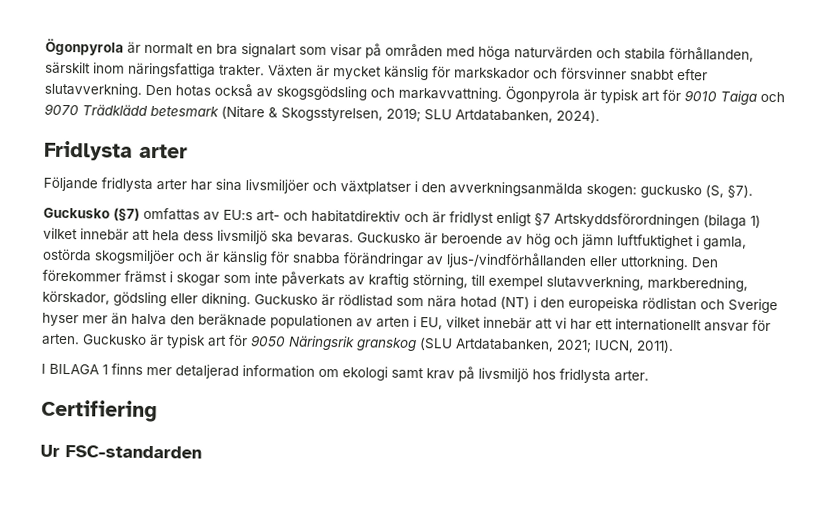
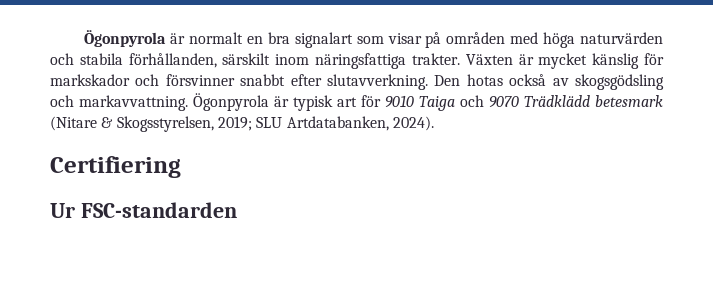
[44,140,188,161] [43,176,753,199] [43,207,761,229] [43,227,747,250] [42,248,719,271] [42,269,748,292] [42,290,778,314] [42,312,771,332] [41,333,674,353] [41,363,649,384] // Fridlysta arter // Följande fridlysta arter har sina livsmiljöer och växtplatser i den avverkningsanmälda skogen: guckusko (S, §7). // Guckusko (§7) omfattas av EU:s art- och habitatdirektiv och är fridlyst enligt §7 Artskyddsförordningen (bilaga 1) vilket innebär att hela dess livsmiljö ska bevaras. Guckusko är beroende av hög och jämn luftfuktighet i gamla, ostörda skogsmiljöer och är känslig för snabba förändringar av ljus-/vindförhållanden eller uttorkning. Den förekommer främst i skogar som inte påverkats av kraftig störning, till exempel slutavverkning, markberedning, körskador, gödsling eller dikning. Guckusko är rödlistad som nära hotad (NT) i den europeiska rödlistan och Sverige hyser mer än halva den beräknade populationen av arten i EU, vilket innebär att vi har ett internationellt ansvar för arten. Guckusko är typisk art för 9050 Näringsrik granskog (SLU Artdatabanken, 2021; IUCN, 2011). // I BILAGA 1 finns mer detaljerad information om ekologi samt krav på livsmiljö hos fridlysta arter. -> (434, 123) none

